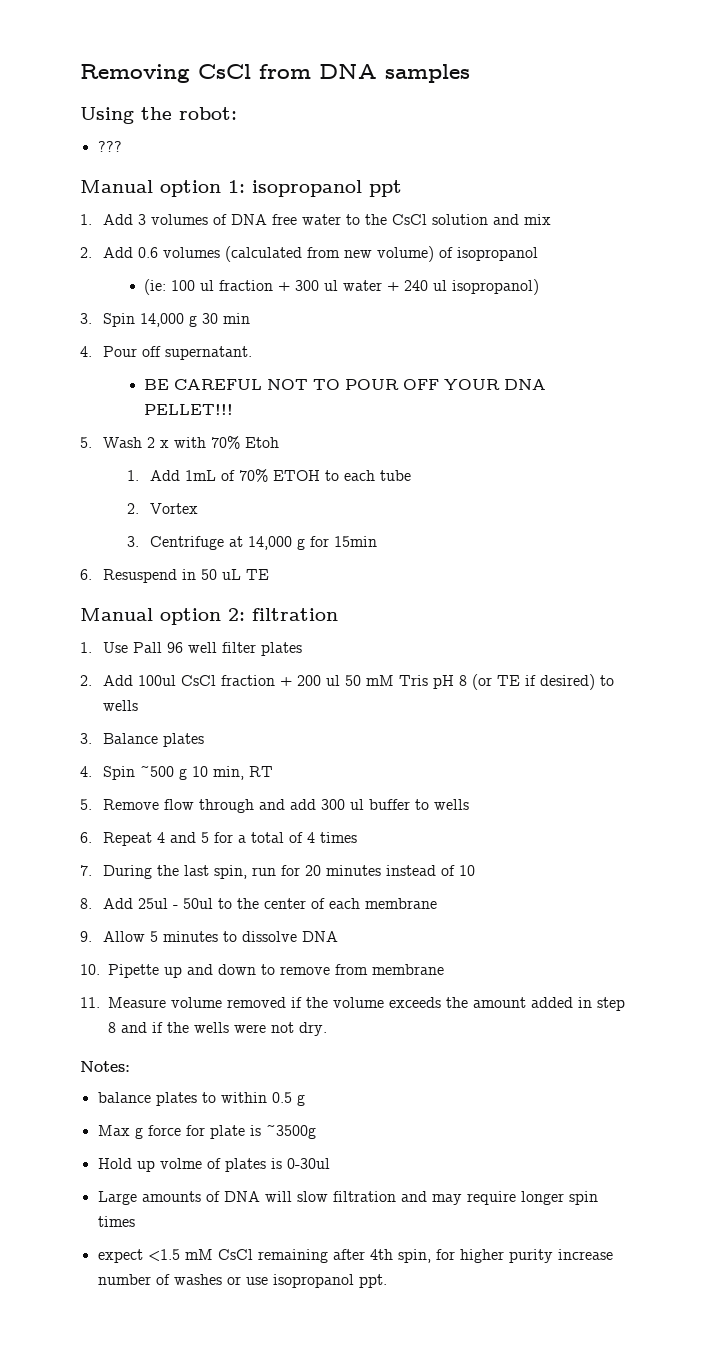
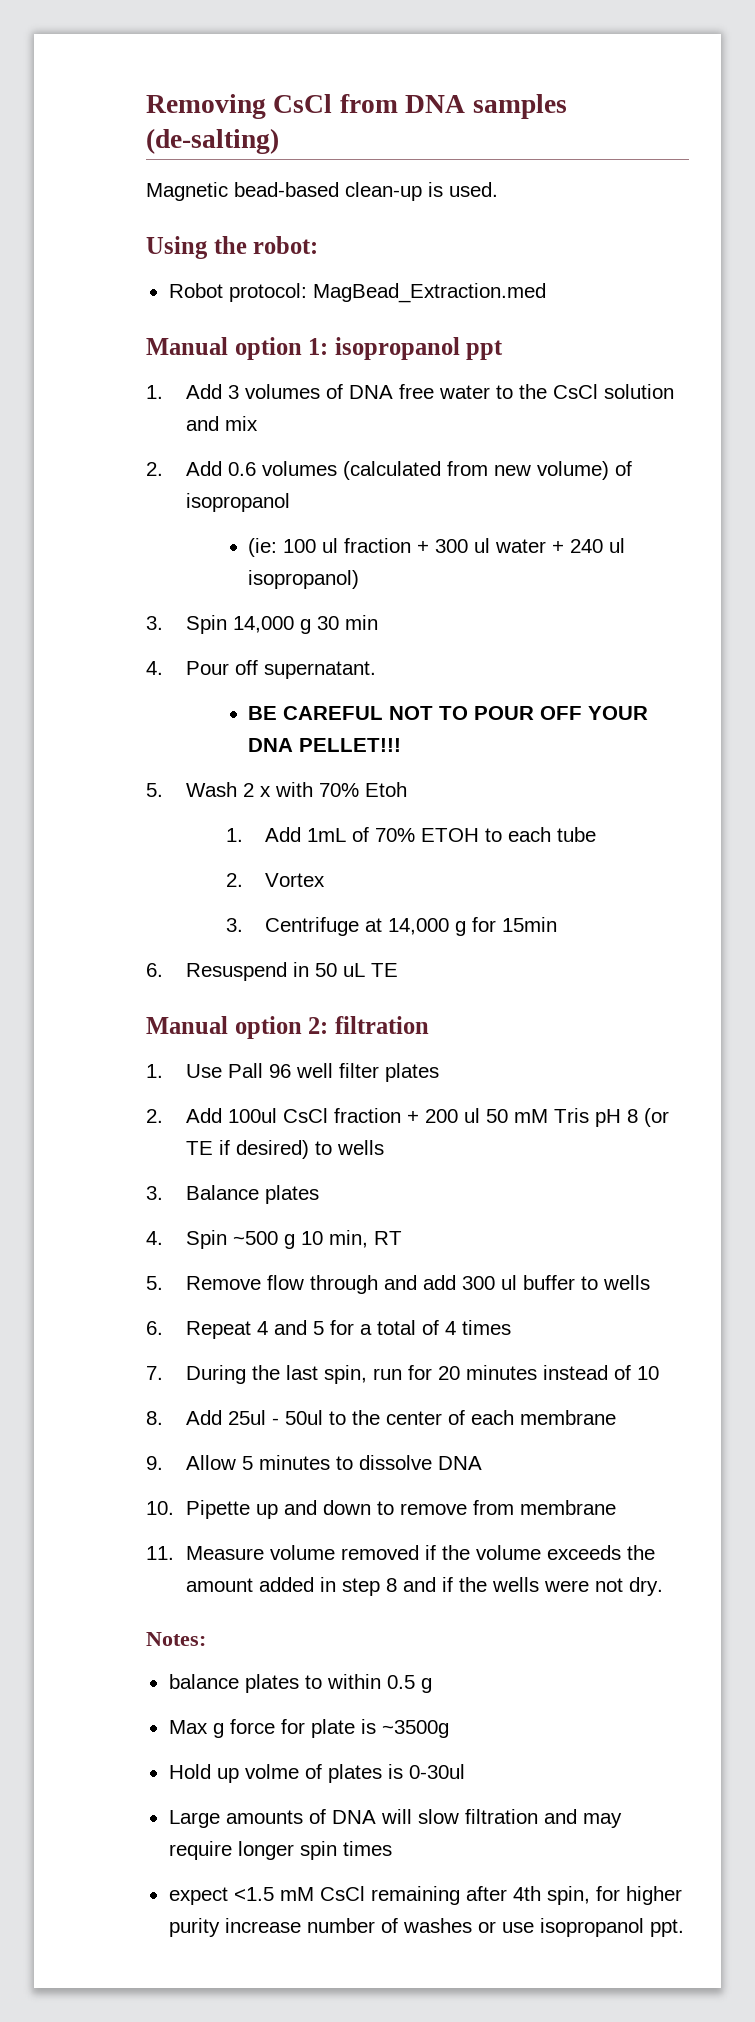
(470, 73) none -> [146,128,279,154] [146,182,498,201] (de-salting) // Magnetic bead-based clean-up is used.
[97,141,122,152] ??? -> [168,283,546,303] Robot protocol: MagBead_Extraction.med

